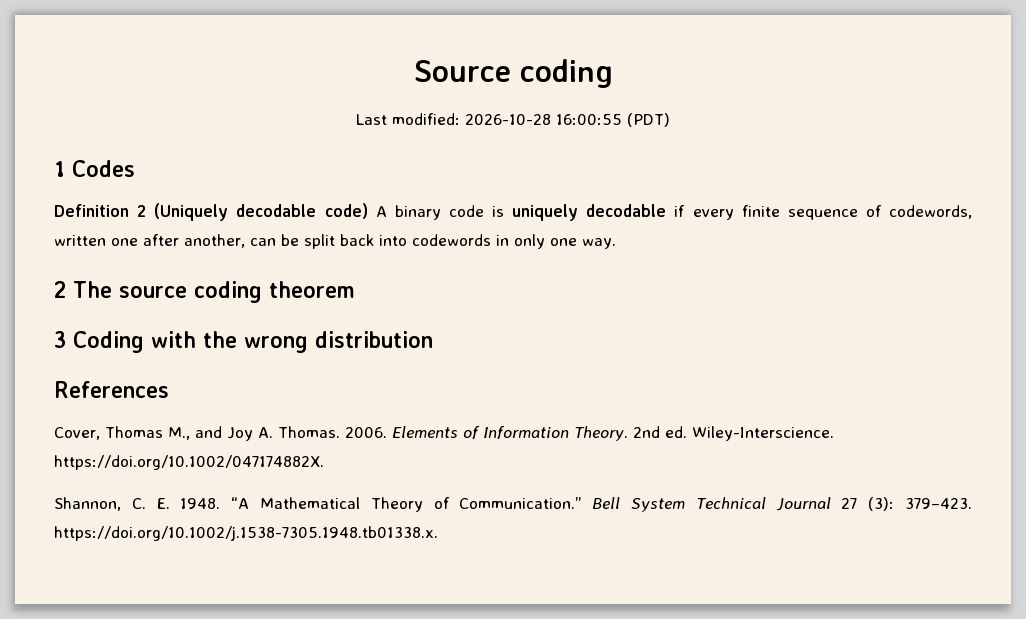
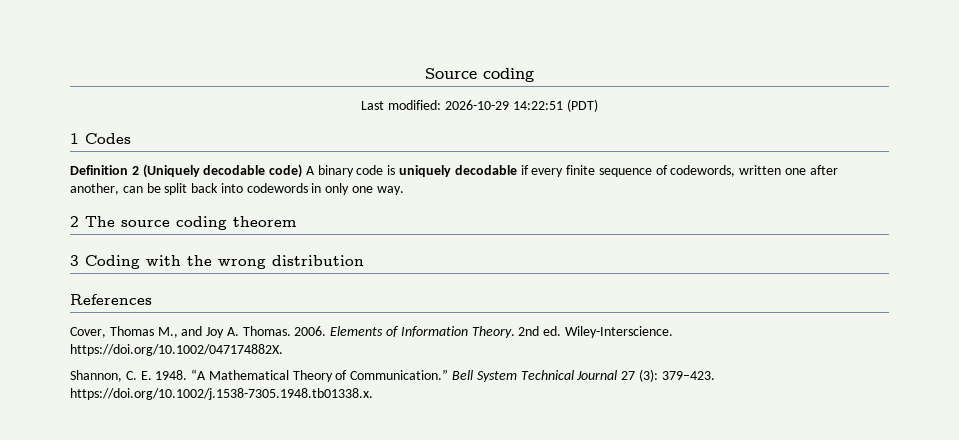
[465,114,622,125] 2026-10-28 16:00:55 -> [444,100,563,110] 2026-10-29 14:22:51

